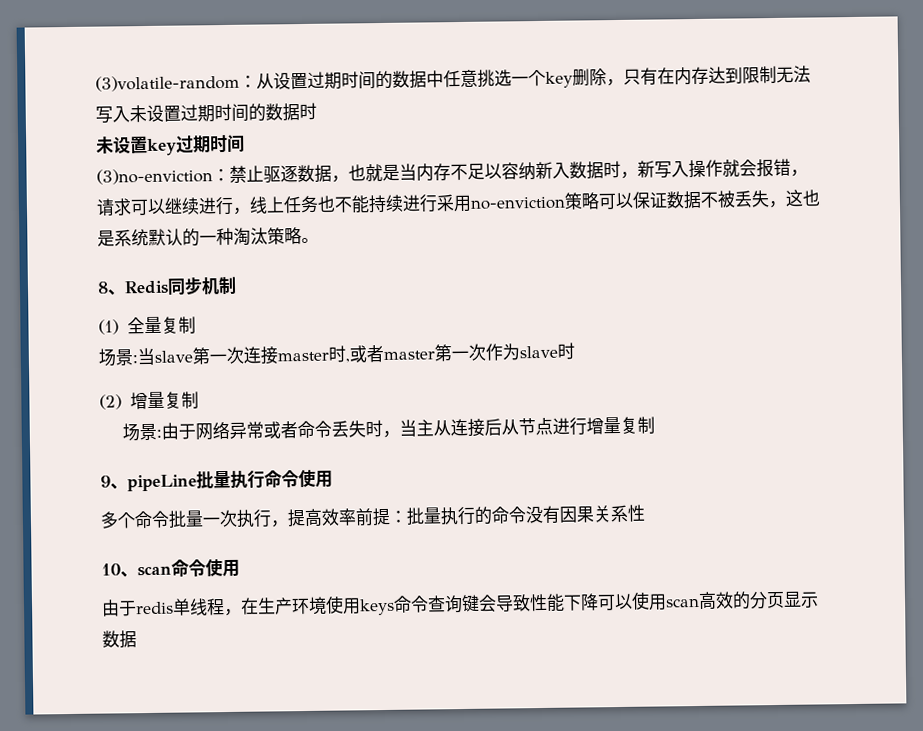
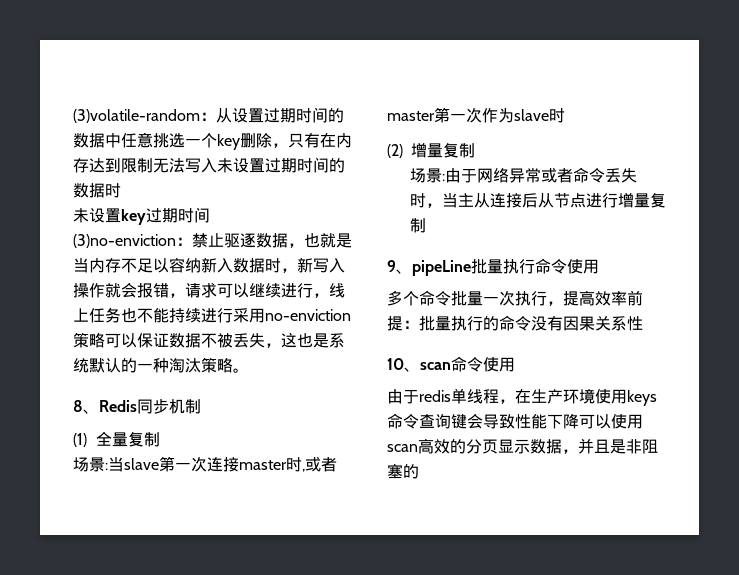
(137, 639) none -> [562,438,658,454] [387,463,419,479] ，并且是非阻塞的

